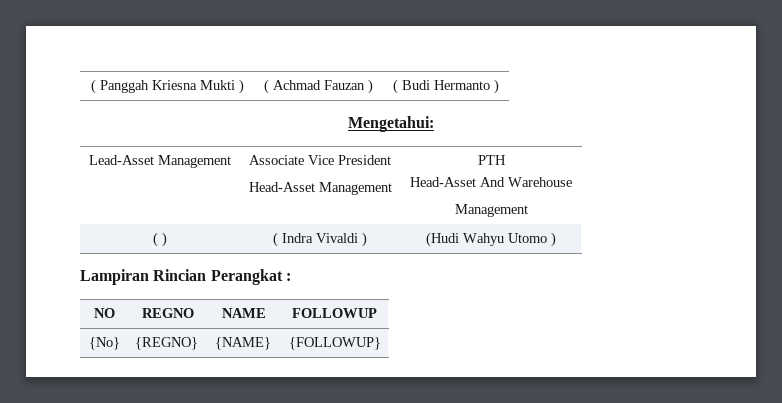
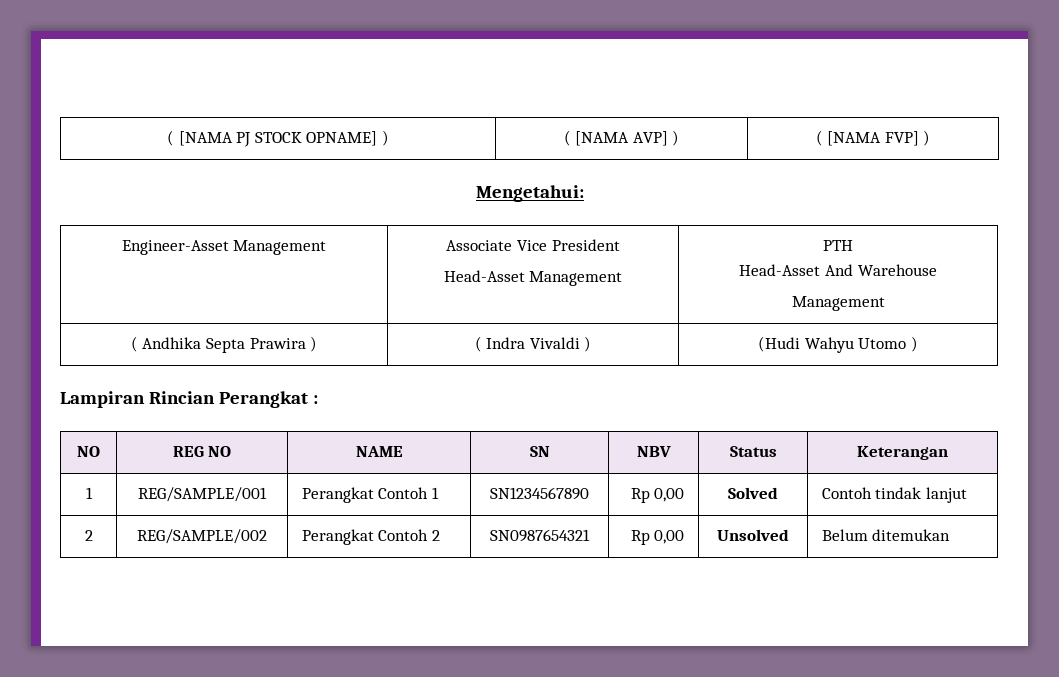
[90,79,244,94] [263,79,373,94] [392,79,490,94] ( Panggah Kriesna Mukti ) | ( Achmad Fauzan ) | ( Budi Hermanto -> [167,130,389,147] [563,130,680,146] [815,130,919,146] ( [NAMA PJ STOCK OPNAME] ) | ( [NAMA AVP] ) | ( [NAMA FVP]
[89,155,154,165] Lead-Asset -> [121,240,229,255] Engineer-Asset
(158, 239) none -> [142,337,306,353] Andhika Septa Prawira
[141,308,194,318] REGNO -> [172,446,232,457] REG NO
[292,308,377,318] [88,337,120,350] [134,337,198,350] [214,337,271,350] [288,337,381,350] FOLLOWUP // {No} | {REGNO} | {NAME} | {FOLLOWUP} -> [529,446,550,457] [636,446,671,457] [729,446,777,457] [857,446,948,460] [85,487,93,499] [138,487,267,502] [301,487,439,503] [490,487,589,500] [630,488,685,503] [728,487,778,499] [821,487,967,503] [84,530,93,541] [137,529,267,544] [301,529,440,545] [490,529,590,542] [630,530,685,545] [717,529,789,541] [821,529,951,541] SN | NBV | Status | Keterangan // 1 | REG/SAMPLE/001 | Perangkat Contoh 1 | SN1234567890 | Rp 0,00 | Solved | Contoh tindak lanjut // 2 | REG/SAMPLE/002 | Perangkat Contoh 2 | SN0987654321 | Rp 0,00 | Unsolved | Belum ditemukan

